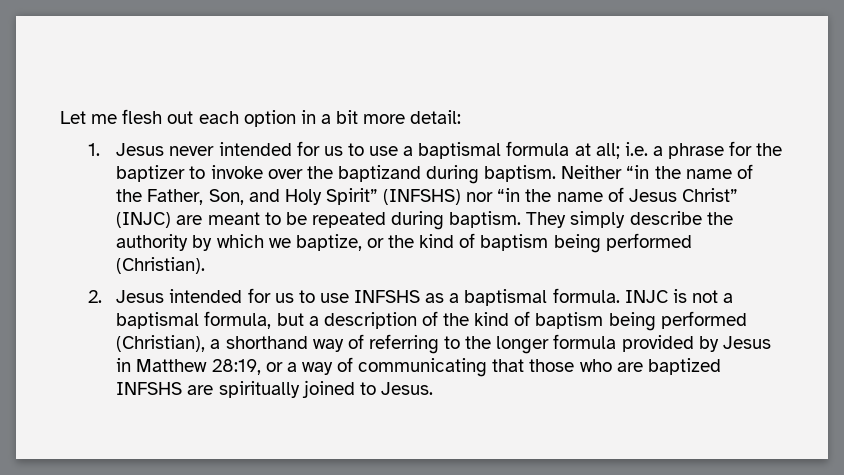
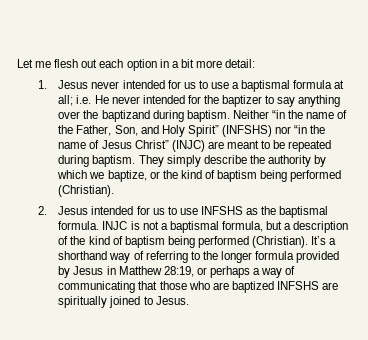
[653,143,725,159] a phrase -> [94,95,185,104] He never intended
[210,165,263,179] invoke -> [277,95,341,107] say anything
[449,293,460,303] a -> [261,206,277,215] the
[116,335,206,352] (Christian), -> [252,236,327,248] (Christian). It’s
(283, 367) none -> [209,266,250,278] perhaps

